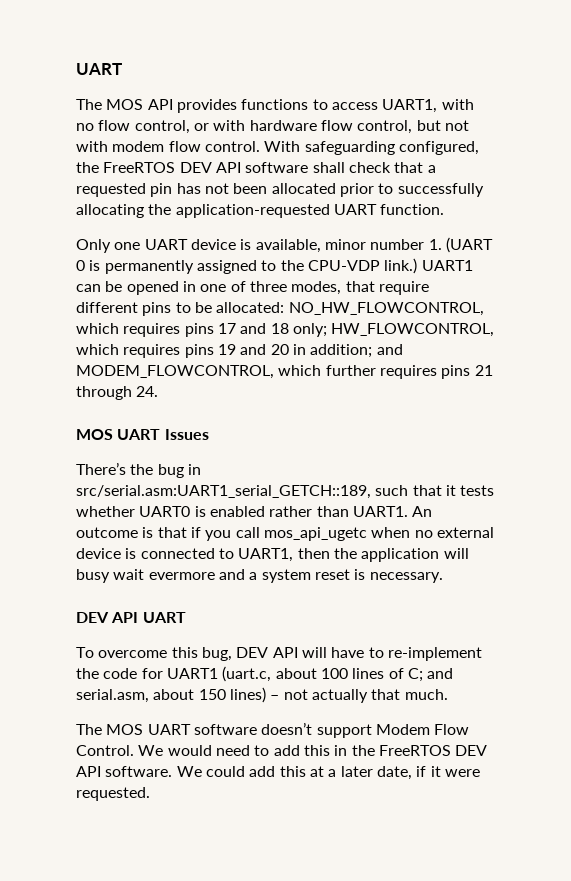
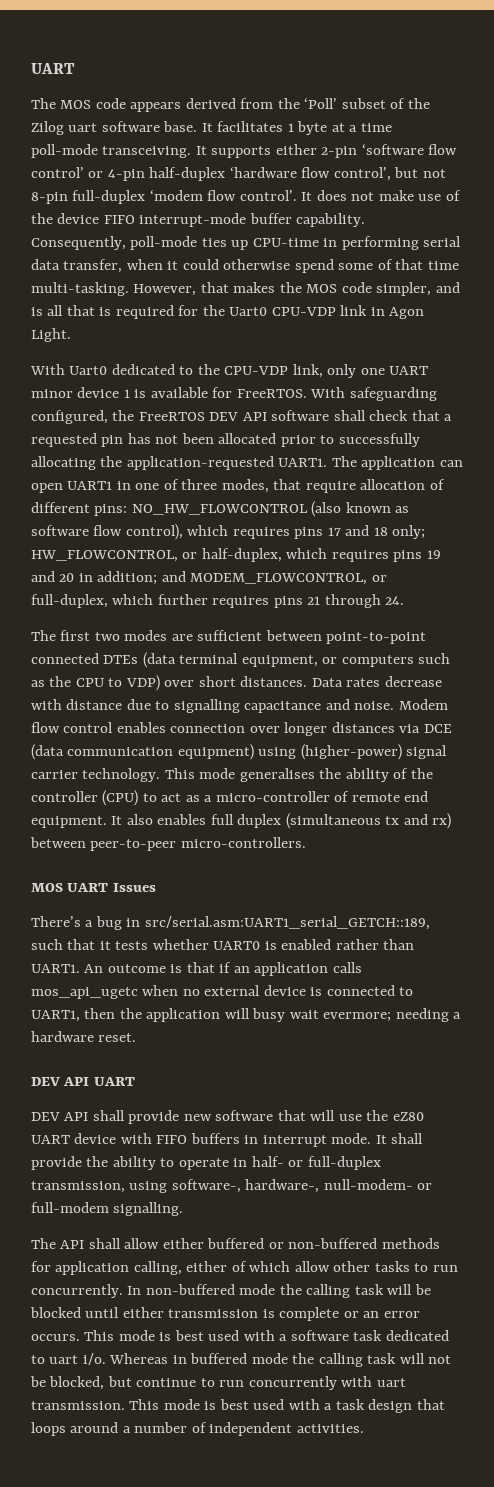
[147,99,474,113] [76,120,469,134] [76,141,260,152] API provides functions to access UART1, with no flow control, or with hardware flow control, but not with modem flow control. -> [95,98,430,112] [31,121,392,135] [31,144,458,158] [31,167,446,181] [31,190,461,204] [31,213,366,227] [31,236,462,250] [31,259,459,273] [31,282,460,296] [31,305,425,319] [31,328,71,342] [30,364,429,378] [31,387,307,398] code appears derived from the ‘Poll’ subset of the Zilog uart software base. It facilitates 1 byte at a time poll-mode transceiving. It supports either 2-pin ‘software flow control’ or 4-pin half-duplex ‘hardware flow control’, but not 8-pin full-duplex ‘modem flow control’. It does not make use of the device FIFO interrupt-mode buffer capability. Consequently, poll-mode ties up CPU-time in performing serial data transfer, when it could otherwise spend some of that time multi-tasking. However, that makes the MOS code simpler, and is all that is required for the Uart0 CPU-VDP link in Agon Light. // With Uart0 dedicated to the CPU-VDP link, only one UART minor device 1 is available for FreeRTOS.
[333,204,445,215] [76,237,493,253] [76,258,473,274] [76,281,179,295] UART function. // Only one UART device is available, minor number 1. (UART 0 is permanently assigned to the CPU-VDP link.) UART1 can be opened -> [278,456,463,470] [31,481,113,493] UART1. The application can open UART1
[76,302,484,316] different pins to be allocated: NO_HW_FLOWCONTROL, -> [360,479,445,490] [31,501,410,517] [31,524,183,540] allocation of different pins: NO_HW_FLOWCONTROL (also known as software flow control),
(495, 330) none -> [182,548,282,562] or half-duplex,
(274, 372) none -> [371,575,387,582] [31,594,108,608] or full-duplex,
(159, 391) none -> [31,630,427,644] [31,652,451,668] [31,675,442,691] [31,699,448,713] [31,722,452,736] [31,744,448,760] [31,768,433,782] [31,790,429,806] [31,813,452,829] [30,837,306,851] // The first two modes are sufficient between point-to-point connected DTEs (data terminal equipment, or computers such as the CPU to VDP) over short distances. Data rates decrease with distance due to signalling capacitance and noise. Modem flow control enables connection over longer distances via DCE (data communication equipment) using (higher-power) signal carrier technology. This mode generalises the ability of the controller (CPU) to act as a micro-controller of remote end equipment. It also enables full duplex (simultaneous tx and rx) between peer-to-peer micro-controllers.
[130,464,154,475] the -> [85,920,94,927] a
[205,527,260,541] you call -> [233,962,362,976] an application calls
[148,569,443,583] [76,612,186,623] [76,647,482,661] [76,666,454,682] [76,687,448,703] [76,722,470,738] [76,745,488,756] [76,766,480,780] [76,787,150,801] evermore and a system reset is necessary. // DEV API UART // To overcome this bug, DEV API will have to re-implement the code for UART1 (uart.c, about 100 lines of C; and serial.asm, about 150 lines) – not actually that much. // The MOS UART software doesn’t support Modem Flow Control. We would need to add this in the FreeRTOS DEV API software. We could add this at a later date, if it were requested. -> [323,1008,462,1022] [31,1031,137,1042] [31,1077,135,1086] [31,1110,424,1124] [31,1133,424,1147] [31,1156,381,1170] [31,1179,433,1193] [31,1202,184,1216] [31,1238,440,1249] [31,1261,458,1275] [31,1284,431,1298] [30,1307,420,1321] [31,1330,449,1341] [31,1353,452,1367] [30,1376,406,1390] [31,1399,445,1413] [31,1422,364,1436] evermore; needing a hardware reset. // DEV API UART // DEV API shall provide new software that will use the eZ80 UART device with FIFO buffers in interrupt mode. It shall provide the ability to operate in half- or full-duplex transmission, using software-, hardware-, null-modem- or full-modem signalling. // The API shall allow either buffered or non-buffered methods for application calling, either of which allow other tasks to run concurrently. In non-buffered mode the calling task will be blocked until either transmission is complete or an error occurs. This mode is best used with a software task dedicated to uart i/o. Whereas in buffered mode the calling task will not be blocked, but continue to run concurrently with uart transmission. This mode is best used with a task design that loops around a number of independent activities.

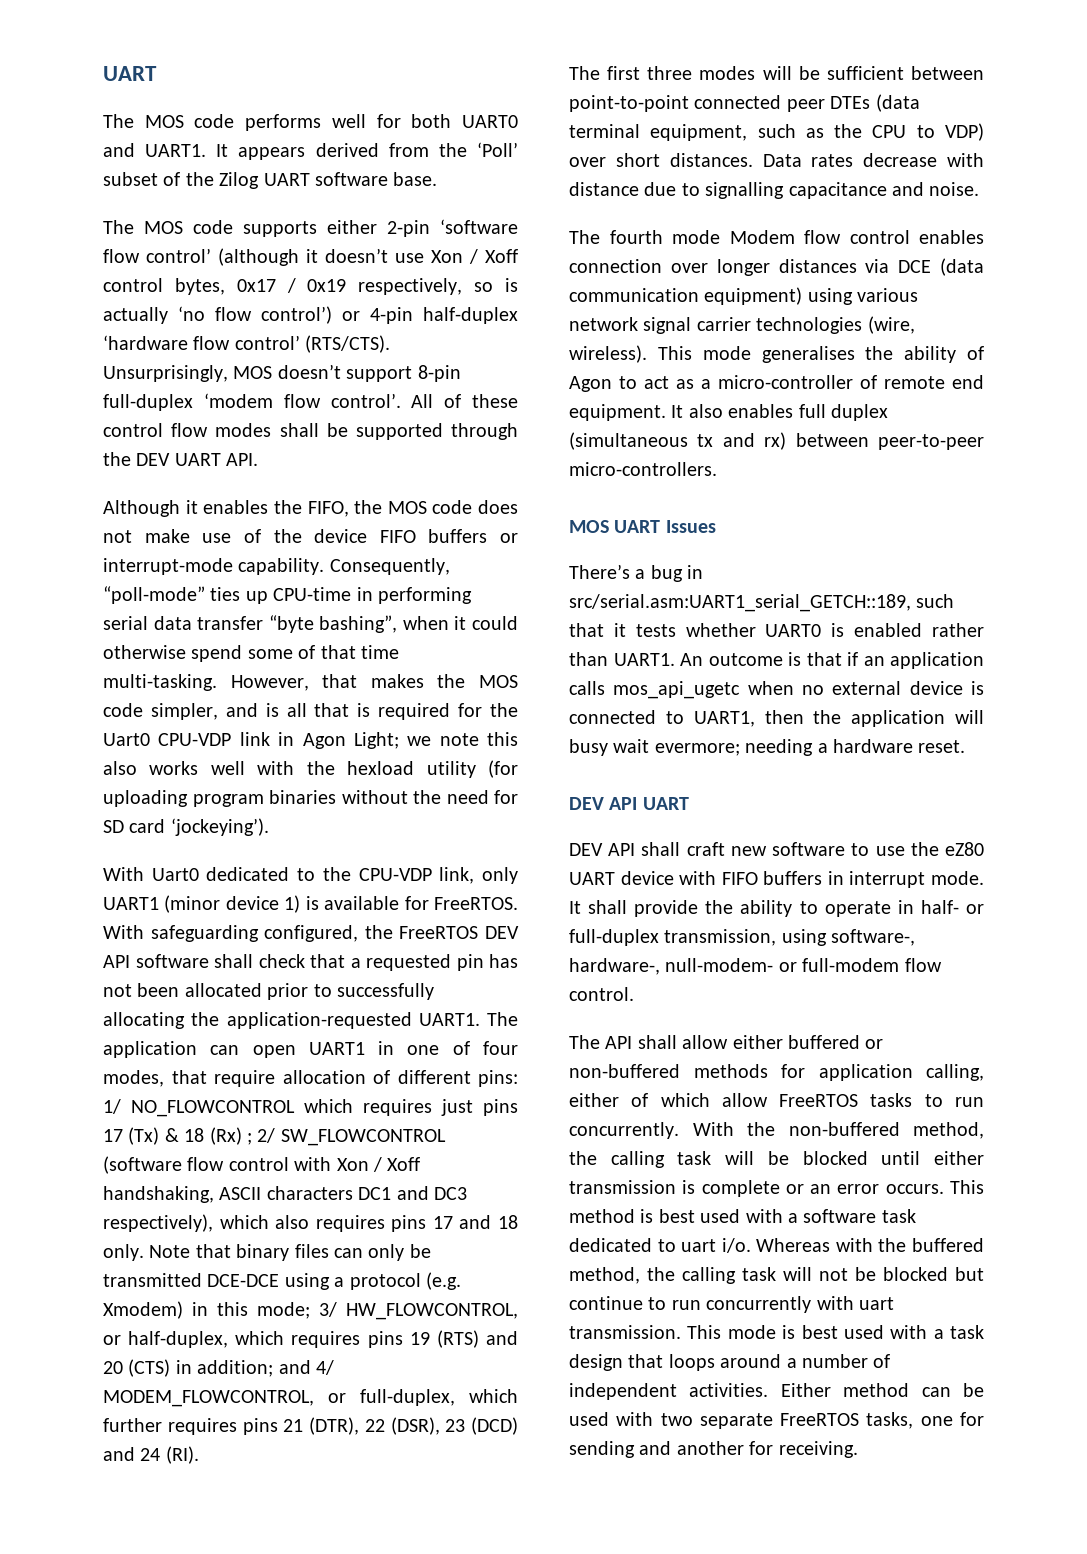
(126, 103) none -> [245,114,518,131] [103,143,229,157] performs well for both UART0 and UART1. It
[68,123,98,132] uart -> [263,173,310,186] UART
[201,121,392,135] [31,144,207,158] It facilitates 1 byte at a time poll-mode transceiving. It -> [103,220,233,234] // The MOS code
(84, 172) none -> [218,248,518,266] [103,278,518,295] [103,306,332,324] (although it doesn’t use Xon / Xoff control bytes, 0x17 / 0x19 respectively, so is actually ‘no flow control’)
[333,167,446,181] control’, but not -> [234,335,391,353] [103,364,413,382] control’ (RTS/CTS). Unsurprisingly, MOS doesn’t support
[301,192,313,201] It -> [411,394,518,408] [103,423,518,440] [103,452,259,466] [103,500,473,517] All of these control flow modes shall be supported through the DEV UART API. // Although it enables the FIFO, the MOS code
[139,213,292,227] interrupt-mode buffer -> [428,529,518,543] [103,558,233,575] buffers or interrupt-mode
[130,236,198,250] poll-mode -> [103,586,205,604] “poll-mode”
[63,259,123,273] transfer, -> [197,615,398,633] transfer “byte bashing”,
[31,328,71,342] Light. -> [353,732,518,749] [103,760,518,778] [103,790,518,807] [103,818,269,836] Light; we note this also works well with the hexload utility (for uploading program binaries without the need for SD card ‘jockeying’).
[360,366,429,375] [31,387,130,398] one UART minor device 1 -> [103,895,301,913] UART1 (minor device 1)
[181,479,218,490] three -> [482,1041,518,1055] four
[131,501,410,517] [31,524,229,540] NO_HW_FLOWCONTROL (also known as software flow control), which -> [103,1099,518,1117] [103,1127,446,1146] [103,1156,421,1174] [103,1186,467,1203] [103,1214,310,1232] 1/ NO_FLOWCONTROL which requires just pins 17 (Tx) & 18 (Rx) ; 2/ SW_FLOWCONTROL (software flow control with Xon / Xoff handshaking, ASCII characters DC1 and DC3 respectively), which also
[392,525,426,539] only; -> [103,1244,431,1261] [103,1272,461,1290] [103,1301,337,1319] only. Note that binary files can only be transmitted DCE-DCE using a protocol (e.g. Xmodem) in this mode; 3/
(441, 554) none -> [436,1330,479,1348] (RTS)
(75, 577) none -> [128,1359,171,1377] (CTS)
(186, 576) none -> [316,1360,334,1375] 4/
[324,594,405,608] [31,630,193,641] through 24. // The first two modes are -> [309,1417,518,1435] [103,1446,199,1464] [569,66,820,80] (DTR), 22 (DSR), 23 (DCD) and 24 (RI). // The first three modes will be
(99, 658) none -> [786,99,825,112] peer
[322,655,414,667] or computers -> (748, 132) none
(395, 705) none -> [569,230,720,244] // The fourth mode
[300,744,448,760] [31,768,161,782] (higher-power) signal carrier technology. -> [857,288,919,302] [569,316,915,334] [569,345,647,363] various network signal carrier technologies (wire, wireless).
[410,768,433,779] [31,790,139,806] the controller (CPU) -> [569,376,612,392] Agon
[128,1110,180,1124] provide -> [686,842,725,856] craft
[277,1110,336,1121] that will -> [851,843,870,856] to
[113,1202,184,1216] signalling. -> [904,958,942,972] [569,987,634,1001] flow control.
[333,1261,371,1272] other -> [779,1094,859,1107] FreeRTOS
[127,1284,276,1295] In non-buffered mode -> [692,1122,984,1139] With the non-buffered method,
[118,1330,155,1341] mode -> [569,1209,635,1223] method
[172,1353,288,1364] in buffered mode -> [835,1238,984,1252] [569,1267,640,1284] with the buffered method,
[49,1376,105,1390] blocked, -> [883,1267,948,1281] blocked
(364, 1428) none -> [780,1383,984,1397] [569,1412,984,1429] [569,1441,858,1458] Either method can be used with two separate FreeRTOS tasks, one for sending and another for receiving.

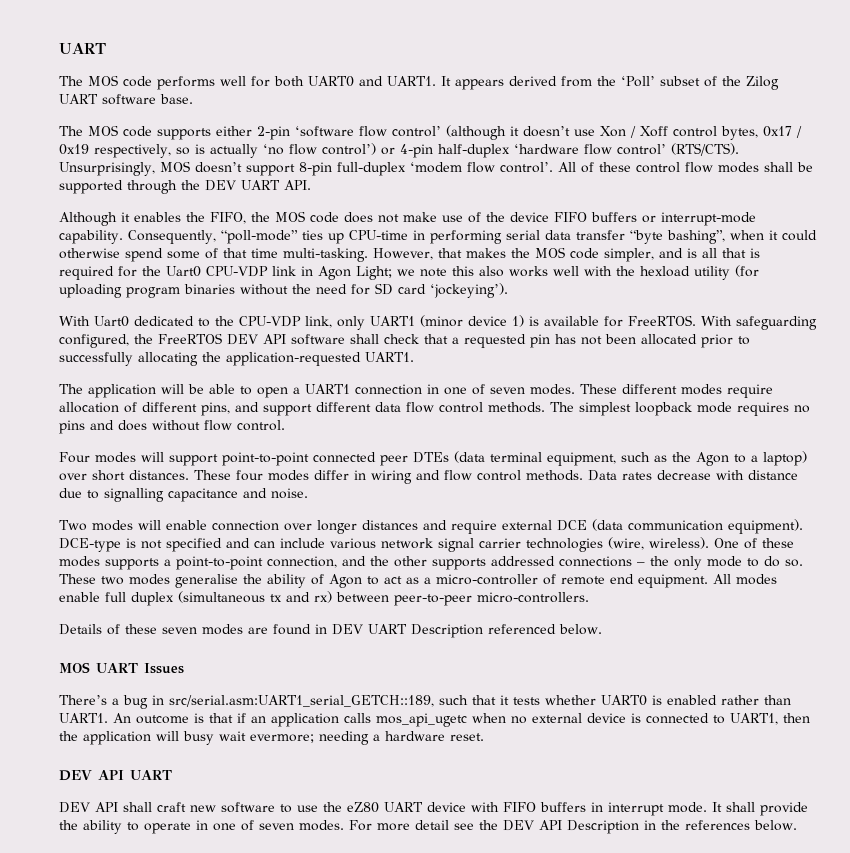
(480, 1019) none -> (414, 357) //
[210,1041,518,1058] [103,1070,518,1087] [103,1099,518,1117] [103,1127,446,1146] [103,1156,421,1174] [103,1186,467,1203] [103,1214,518,1232] [103,1244,431,1261] [103,1272,461,1290] [103,1301,518,1320] [103,1330,519,1348] [103,1359,334,1377] [103,1389,518,1407] [103,1417,518,1435] [103,1446,199,1464] [569,66,984,80] can open UART1 in one of four modes, that require allocation of different pins: 1/ NO_FLOWCONTROL which requires just pins 17 (Tx) & 18 (Rx) ; 2/ SW_FLOWCONTROL (software flow control with Xon / Xoff handshaking, ASCII characters DC1 and DC3 respectively), which also requires pins 17 and 18 only. Note that binary files can only be transmitted DCE-DCE using a protocol (e.g. Xmodem) in this mode; 3/ HW_FLOWCONTROL, or half-duplex, which requires pins 19 (RTS) and 20 (CTS) in addition; and 4/ MODEM_FLOWCONTROL, or full-duplex, which further requires pins 21 (DTR), 22 (DSR), 23 (DCD) and 24 (RI). // The first three modes will be sufficient between -> [161,384,773,398] [59,402,810,416] [59,420,285,434] [59,452,218,466] will be able to open a UART1 connection in one of seven modes. These different modes require allocation of different pins, and support different data flow control methods. The simplest loopback mode requires no pins and does without flow control. // Four modes will support
[872,123,984,141] [569,153,753,167] CPU to VDP) over short distances. -> [696,451,807,466] [59,470,583,484] Agon to a laptop) over short distances. These four modes differ in wiring and flow control methods.
[569,230,984,244] [569,258,984,276] [569,287,853,305] The fourth mode Modem flow control enables connection over longer distances via DCE (data communication equipment) using -> [59,519,803,534] [59,538,325,552] Two modes will enable connection over longer distances and require external DCE (data communication equipment). DCE-type is not specified and can include
[657,346,855,363] This mode generalises -> [714,538,794,549] [59,556,803,570] [59,574,238,588] One of these modes supports a point-to-point connection, and the other supports addressed connections – the only mode to do so. These two modes generalise
[671,404,794,418] It also enables -> [713,574,777,585] [59,592,100,602] All modes enable
(717, 469) none -> [59,624,602,638] // Details of these seven modes are found in DEV UART Description referenced below.
[920,900,984,914] [569,929,916,946] [569,958,942,975] [569,987,634,1001] [569,1035,884,1049] [569,1064,984,1081] [569,1093,984,1107] [569,1122,984,1139] [569,1151,984,1168] [569,1180,984,1197] [569,1209,916,1223] [569,1238,984,1253] [569,1267,984,1284] [569,1296,894,1313] [569,1325,984,1339] [569,1354,891,1371] [569,1383,984,1400] [569,1412,984,1429] [569,1441,858,1458] half- or full-duplex transmission, using software-, hardware-, null-modem- or full-modem flow control. // The API shall allow either buffered or non-buffered methods for application calling, either of which allow FreeRTOS tasks to run concurrently. With the non-buffered method, the calling task will be blocked until either transmission is complete or an error occurs. This method is best used with a software task dedicated to uart i/o. Whereas with the buffered method, the calling task will not be blocked but continue to run concurrently with uart transmission. This mode is best used with a task design that loops around a number of independent activities. Either method can be used with two separate FreeRTOS tasks, one for sending and another for receiving. -> [213,820,797,834] one of seven modes. For more detail see the DEV API Description in the references below.

